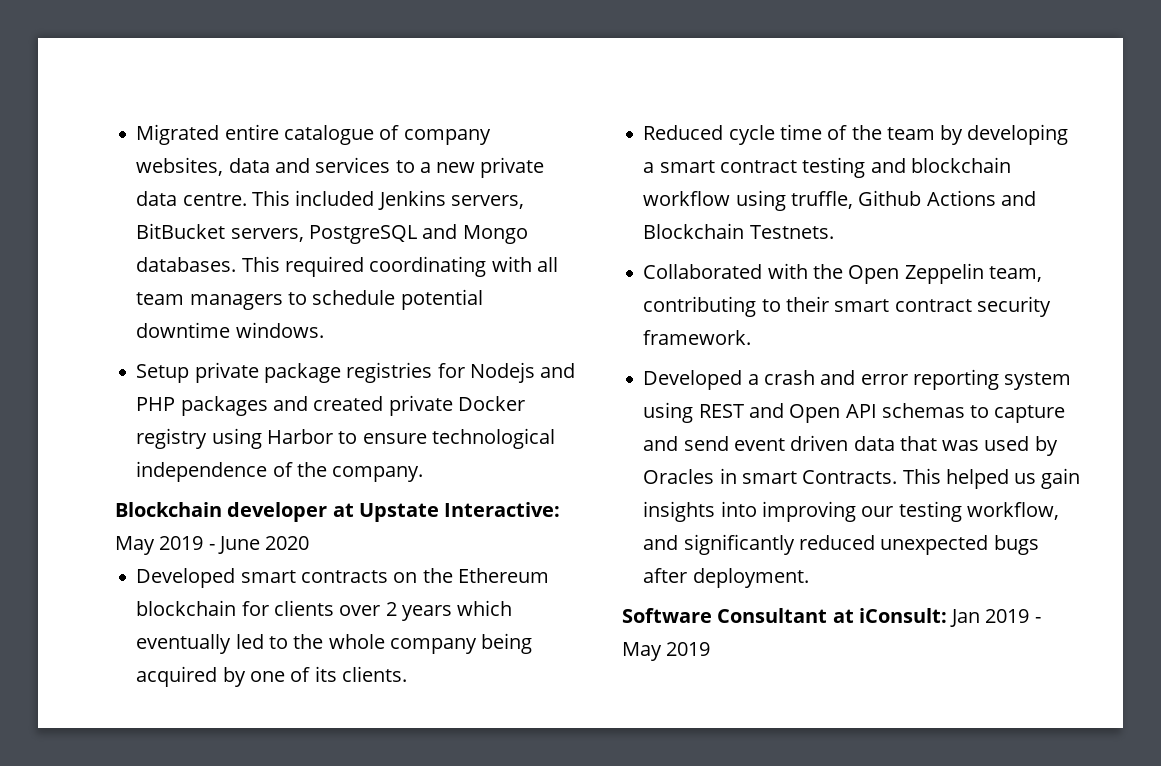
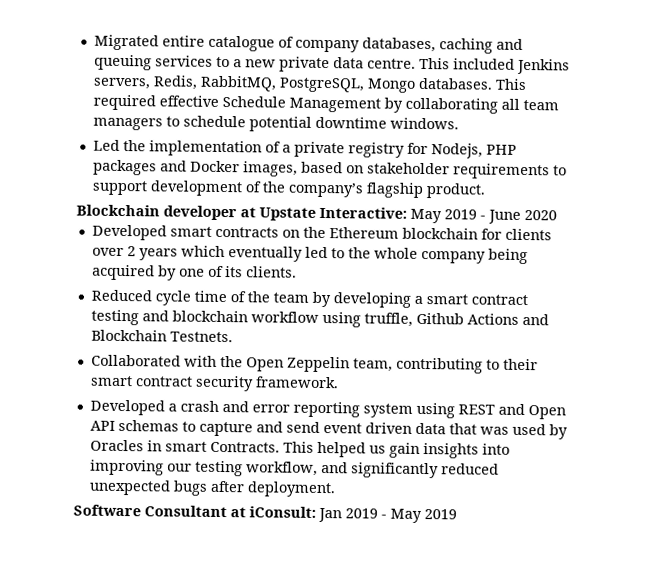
[136,157,310,176] websites, data and -> [361,37,523,54] [93,54,152,71] databases, caching and queuing
[136,223,528,244] [136,256,532,277] BitBucket servers, PostgreSQL and Mongo databases. This required coordinating with -> [152,75,527,93] [92,94,498,114] Redis, RabbitMQ, PostgreSQL, Mongo databases. This required effective Schedule Management by collaborating
[136,362,576,383] [136,395,525,416] [136,428,555,449] [136,461,424,482] Setup private package registries for Nodejs and PHP packages and created private Docker registry using Harbor to ensure technological independence of the company. -> [92,139,517,159] [92,159,567,180] [91,180,486,199] Led the implementation of a private registry for Nodejs, PHP packages and Docker images, based on stakeholder requirements to support development of the company’s flagship product.

